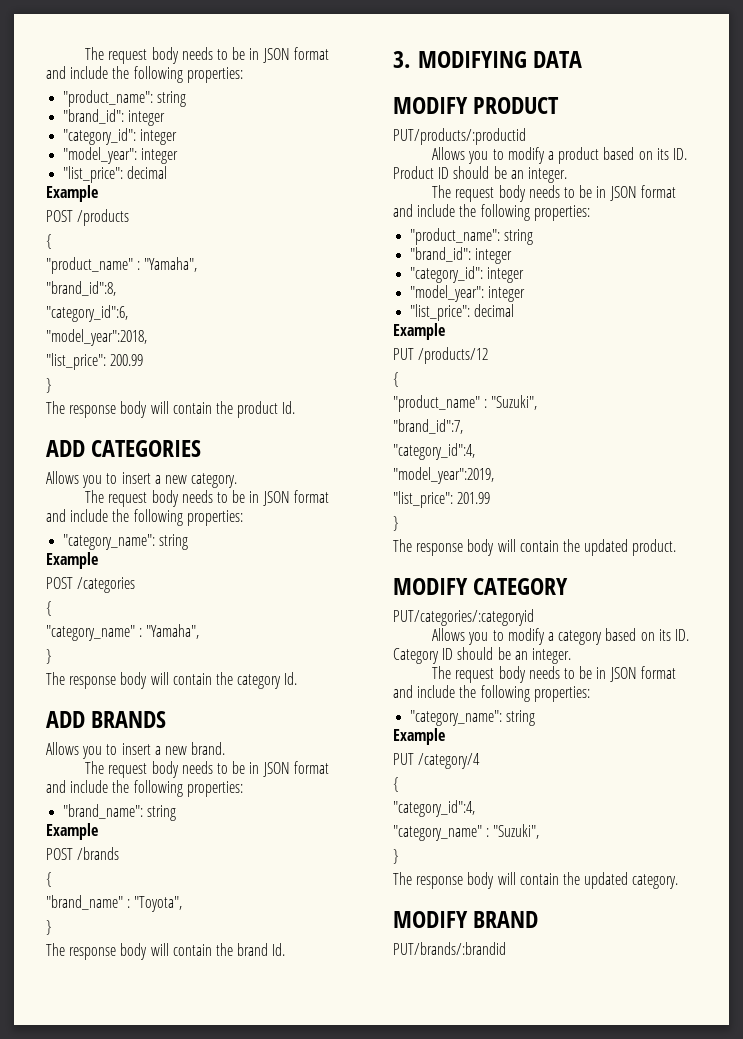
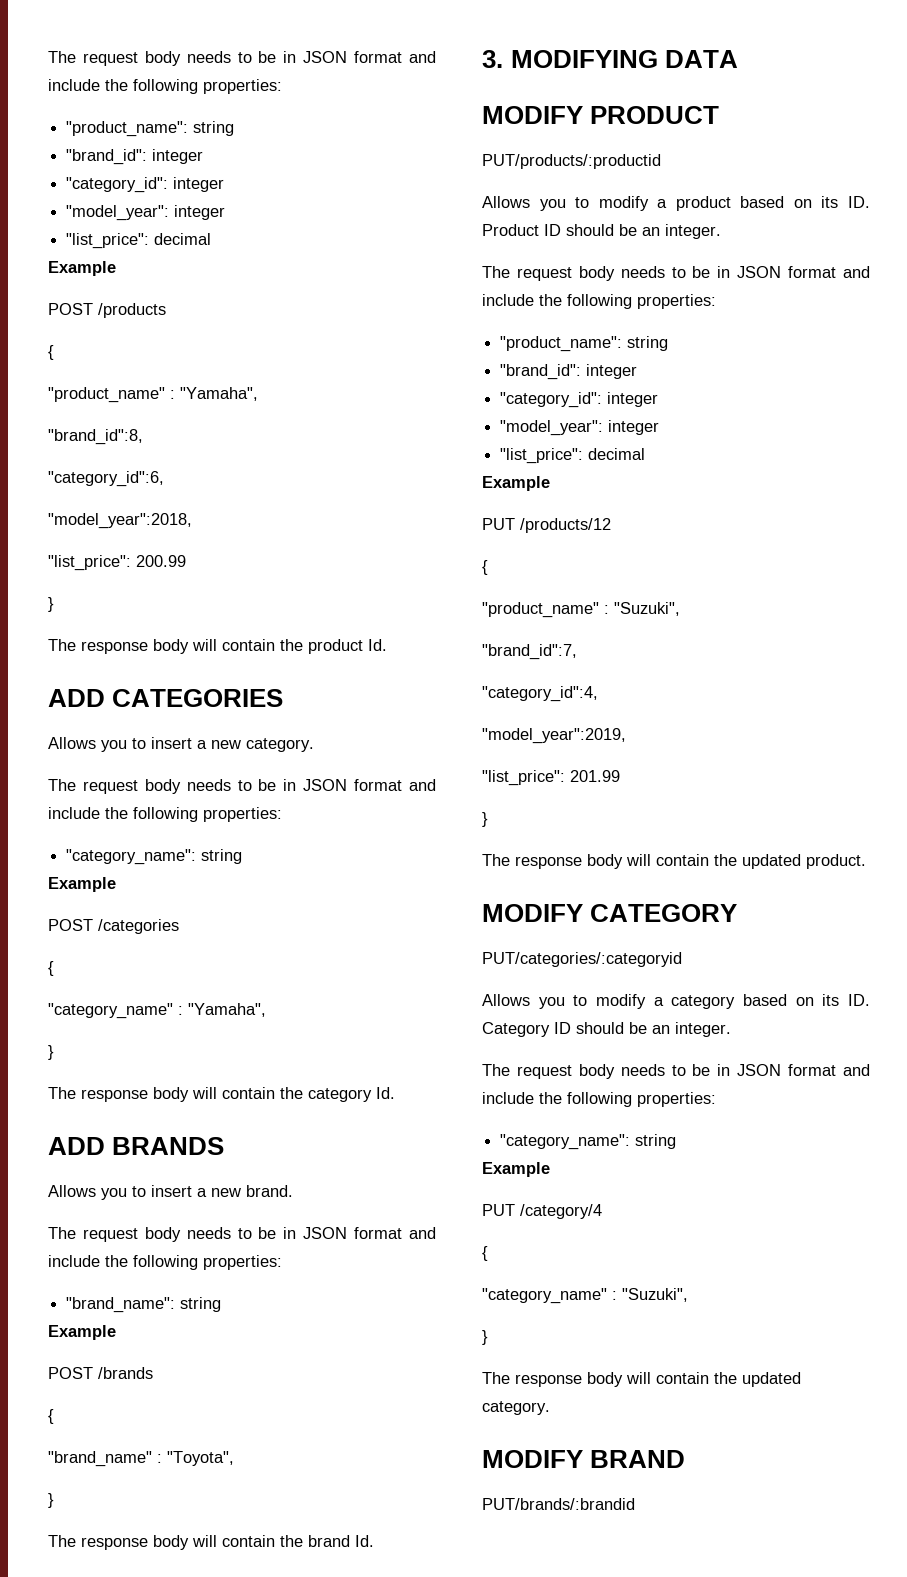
[393,800,475,817] // "category_id":4, -> (488, 1253) none

